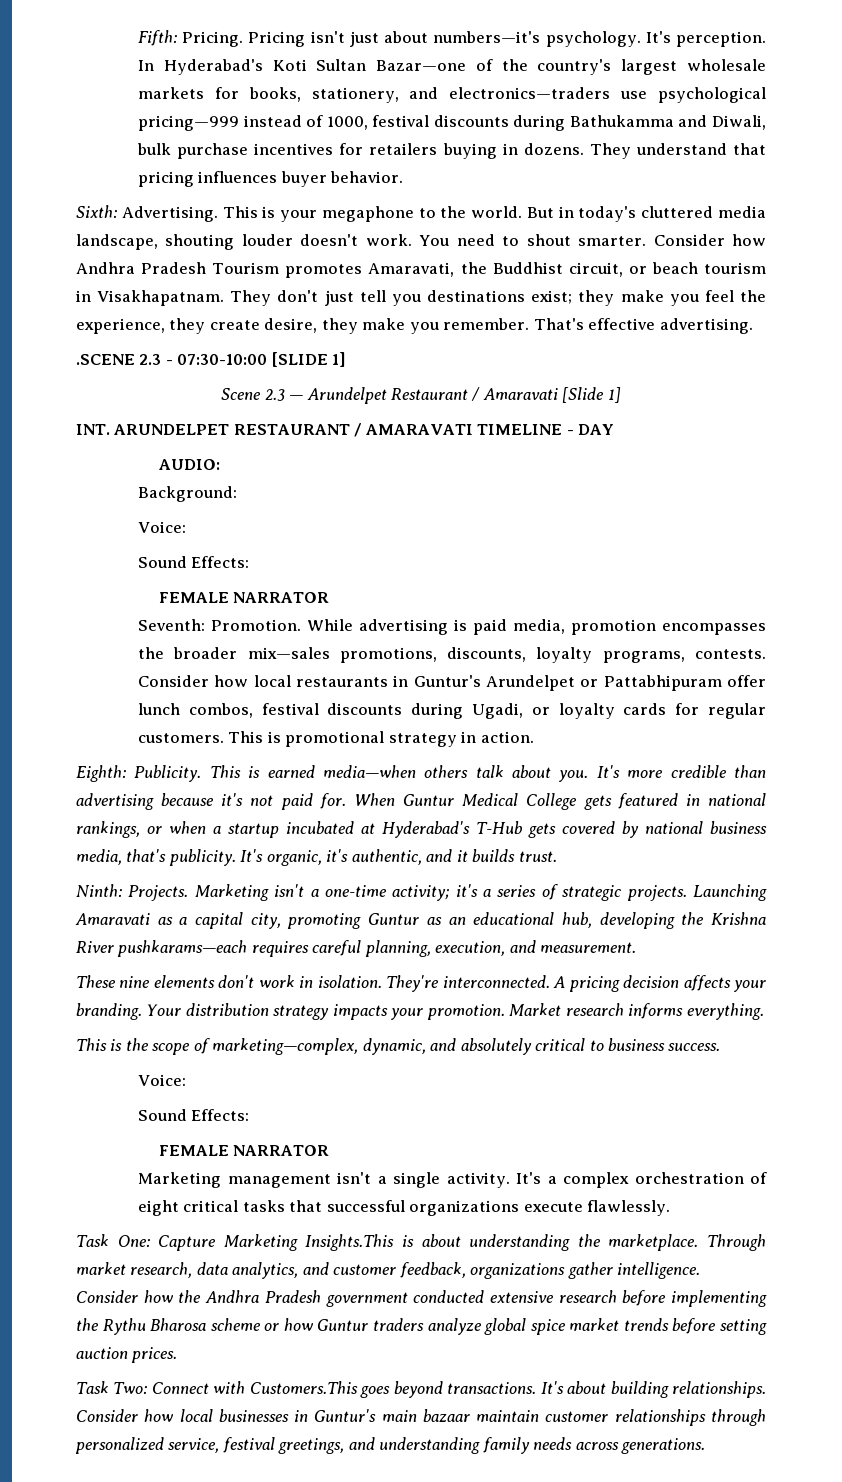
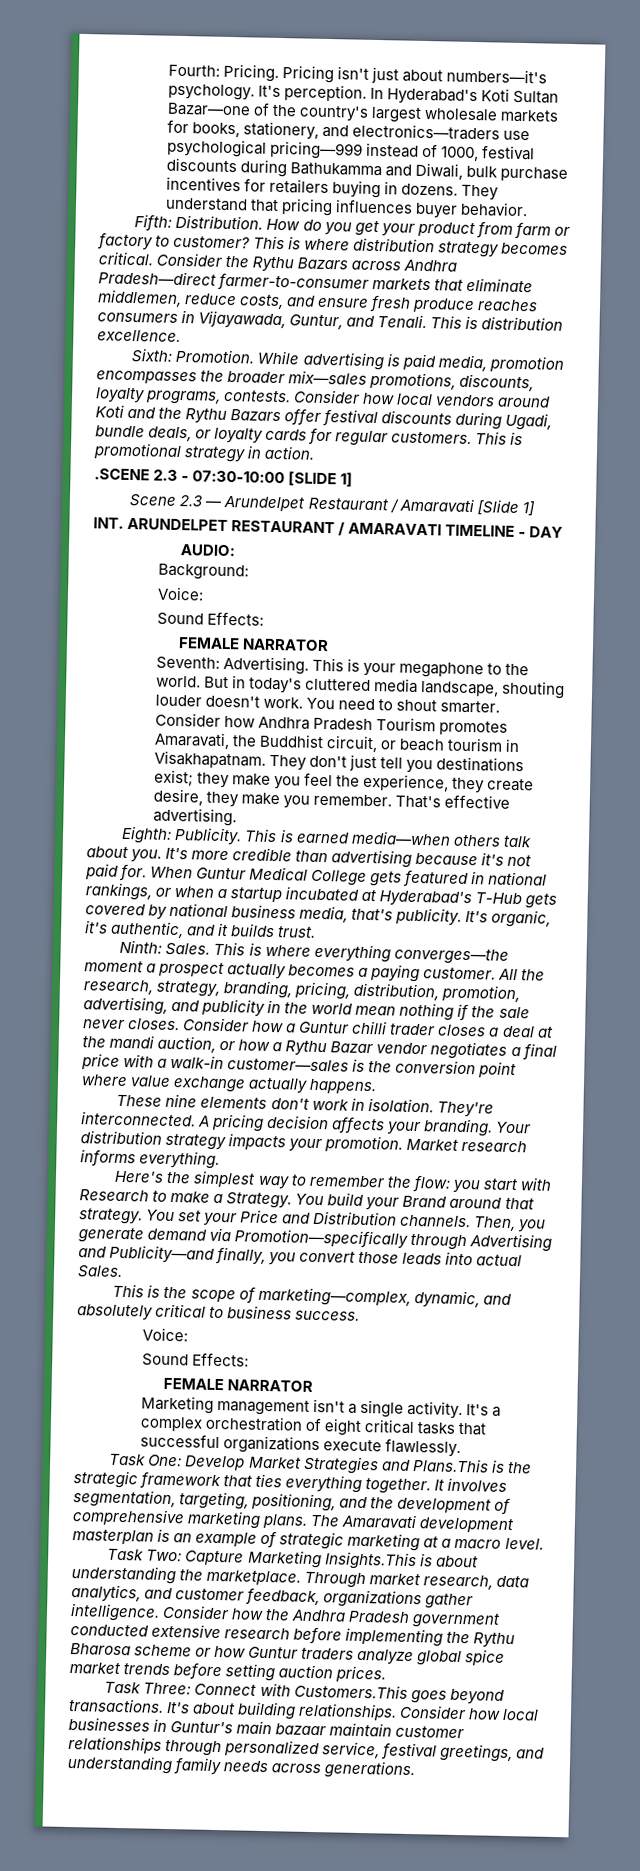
[138,30,178,46] Fifth: -> [167,64,220,77] Fourth:
[76,205,117,218] Sixth: -> [134,214,570,240] [97,232,569,258] [98,251,458,273] [98,270,534,293] [97,289,539,314] [97,310,564,331] [97,329,181,342] [131,348,564,373] [96,370,535,392] [95,387,552,408] [95,404,553,431] [95,425,524,447] [93,442,316,463] [94,468,354,487] [129,493,535,516] [93,517,564,538] [179,544,236,557] [157,563,249,581] [156,586,204,601] [156,611,264,626] [177,637,329,652] [155,656,220,670] Fifth: Distribution. How do you get your product from farm or factory to customer? This is where distribution strategy becomes critical. Consider the Rythu Bazars across Andhra Pradesh—direct farmer-to-consumer markets that eliminate middlemen, reduce costs, and ensure fresh produce reaches consumers in Vijayawada, Guntur, and Tenali. This is distribution excellence. // Sixth: Promotion. While advertising is paid media, promotion encompasses the broader mix—sales promotions, discounts, loyalty programs, contests. Consider how local vendors around Koti and the Rythu Bazars offer festival discounts during Ugadi, bundle deals, or loyalty cards for regular customers. This is promotional strategy in action. // .SCENE 2.3 - 07:30-10:00 [SLIDE 1] // Scene 2.3 — Arundelpet Restaurant / Amaravati [Slide 1] // INT. ARUNDELPET RESTAURANT / AMARAVATI TIMELINE - DAY // AUDIO: // Background: // Voice: // Sound Effects: // FEMALE NARRATOR // Seventh:
[76,352,347,367] [221,387,621,404] [76,423,615,437] [158,459,220,470] [138,486,238,502] [138,521,187,533] [138,556,250,568] [158,592,330,603] [138,619,767,635] [138,647,766,663] [138,675,766,691] [138,703,766,719] [138,731,534,747] // .SCENE 2.3 - 07:30-10:00 [SLIDE 1] // Scene 2.3 — Arundelpet Restaurant / Amaravati [Slide 1] // INT. ARUNDELPET RESTAURANT / AMARAVATI TIMELINE - DAY // AUDIO: // Background: // Voice: // Sound Effects: // FEMALE NARRATOR // Seventh: Promotion. While advertising is paid media, promotion encompasses the broader mix—sales promotions, discounts, loyalty programs, contests. Consider how local restaurants in Guntur's Arundelpet or Pattabhipuram offer lunch combos, festival discounts during Ugadi, or loyalty cards for regular customers. This is promotional strategy in action. -> (237, 817) none
[128,884,768,901] [75,912,767,929] [76,940,637,957] Projects. Marketing isn't a one-time activity; it's a series of strategic projects. Launching Amaravati as a capital city, promoting Guntur as an educational hub, developing the Krishna River pushkarams—each requires careful planning, execution, and measurement. -> [165,941,509,965] [84,960,546,983] [83,979,521,1003] [83,996,530,1022] [83,1017,554,1038] [82,1034,557,1061] [81,1053,518,1079] [81,1074,378,1095] Sales. This is where everything converges—the moment a prospect actually becomes a paying customer. All the research, strategy, branding, pricing, distribution, promotion, advertising, and publicity in the world mean nothing if the sale never closes. Consider how a Guntur chilli trader closes a deal at the mandi auction, or how a Rythu Bazar vendor negotiates a final price with a walk-in customer—sales is the conversion point where value exchange actually happens.
(764, 1011) none -> [114,1170,552,1194] [79,1189,535,1211] [79,1208,547,1233] [78,1227,553,1252] [78,1244,523,1267] [77,1265,123,1278] // Here's the simplest way to remember the flow: you start with Research to make a Strategy. You build your Brand around that strategy. You set your Price and Distribution channels. Then, you generate demand via Promotion—specifically through Advertising and Publicity—and finally, you convert those leads into actual Sales.
(150, 1241) none -> [184,1455,532,1475] [73,1470,508,1495] [73,1489,512,1516] [72,1508,516,1534] [72,1528,544,1552] [107,1548,183,1562] Develop Market Strategies and Plans.This is the strategic framework that ties everything together. It involves segmentation, targeting, positioning, and the development of comprehensive marketing plans. The Amaravati development masterplan is an example of strategic marketing at a macro level. // Task Two:
[113,1382,148,1394] Two: -> [143,1682,192,1695] Three:

